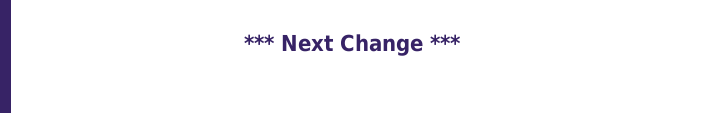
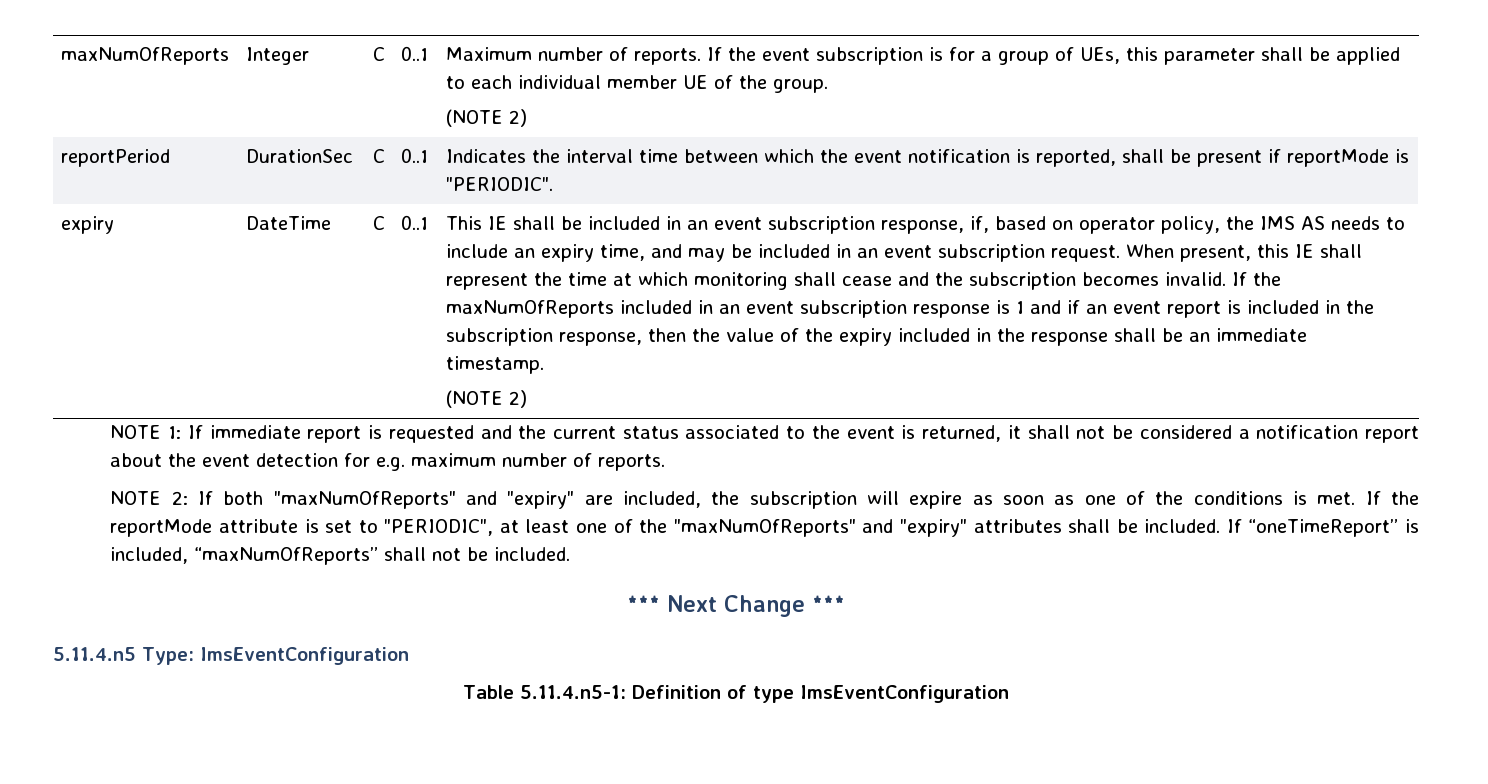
[244,34,460,56] *** Next Change *** -> [61,47,230,65] [246,47,310,65] [372,47,385,61] [401,46,429,61] [446,47,1401,65] [446,75,829,93] [446,109,528,127] [61,149,171,167] [246,149,354,163] [372,149,385,163] [401,148,429,163] [446,149,1410,167] [446,177,554,191] [61,216,115,234] [246,216,332,230] [372,216,385,230] [401,215,429,230] [446,216,1406,234] [446,244,1363,262] [446,272,1282,290] [446,300,1375,318] [446,328,1308,346] [446,356,545,374] [446,390,528,408] [110,425,1419,443] [110,453,666,471] [110,491,1419,509] [110,519,1419,537] [110,547,571,565] [627,595,845,617] [53,647,409,665] [463,685,1009,703] maxNumOfReports | Integer | C | 0..1 | Maximum number of reports. If the event subscription is for a group of UEs, this parameter shall be applied to each individual member UE of the group. // (NOTE 2) // reportPeriod | DurationSec | C | 0..1 | Indicates the interval time between which the event notification is reported, shall be present if reportMode is "PERIODIC". // expiry | DateTime | C | 0..1 | This IE shall be included in an event subscription response, if, based on operator policy, the IMS AS needs to include an expiry time, and may be included in an event subscription request. When present, this IE shall represent the time at which monitoring shall cease and the subscription becomes invalid. If the maxNumOfReports included in an event subscription response is 1 and if an event report is included in the subscription response, then the value of the expiry included in the response shall be an immediate timestamp. // (NOTE 2) // NOTE 1: If immediate report is requested and the current status associated to the event is returned, it shall not be considered a notification report about the event detection for e.g. maximum number of reports. // NOTE 2: If both "maxNumOfReports" and "expiry" are included, the subscription will expire as soon as one of the conditions is met. If the reportMode attribute is set to "PERIODIC", at least one of the "maxNumOfReports" and "expiry" attributes shall be included. If “oneTimeReport” is included, “maxNumOfReports” shall not be included. // *** Next Change *** // 5.11.4.n5 Type: ImsEventConfiguration // Table 5.11.4.n5-1: Definition of type ImsEventConfiguration

